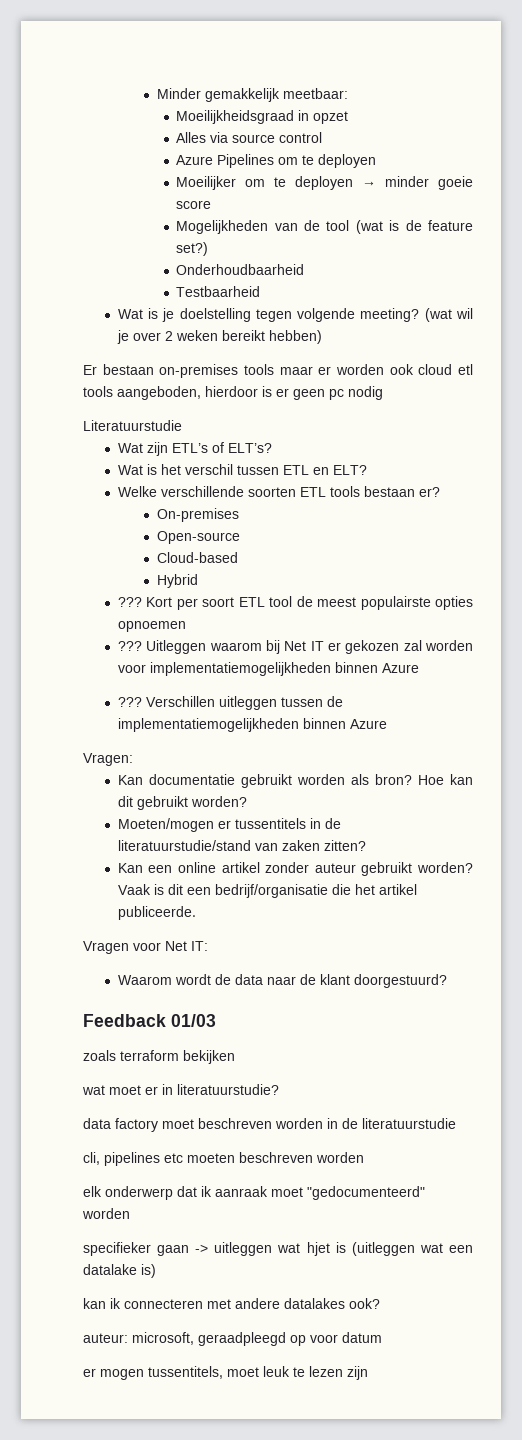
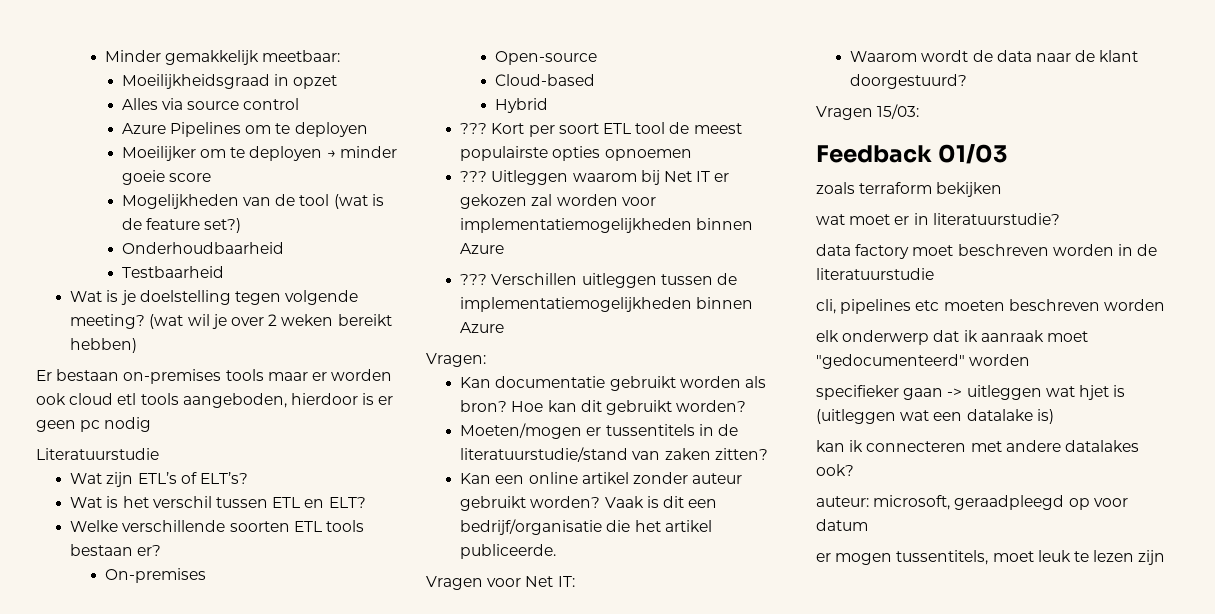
(447, 981) none -> [816,104,920,120] // Vragen 15/03:

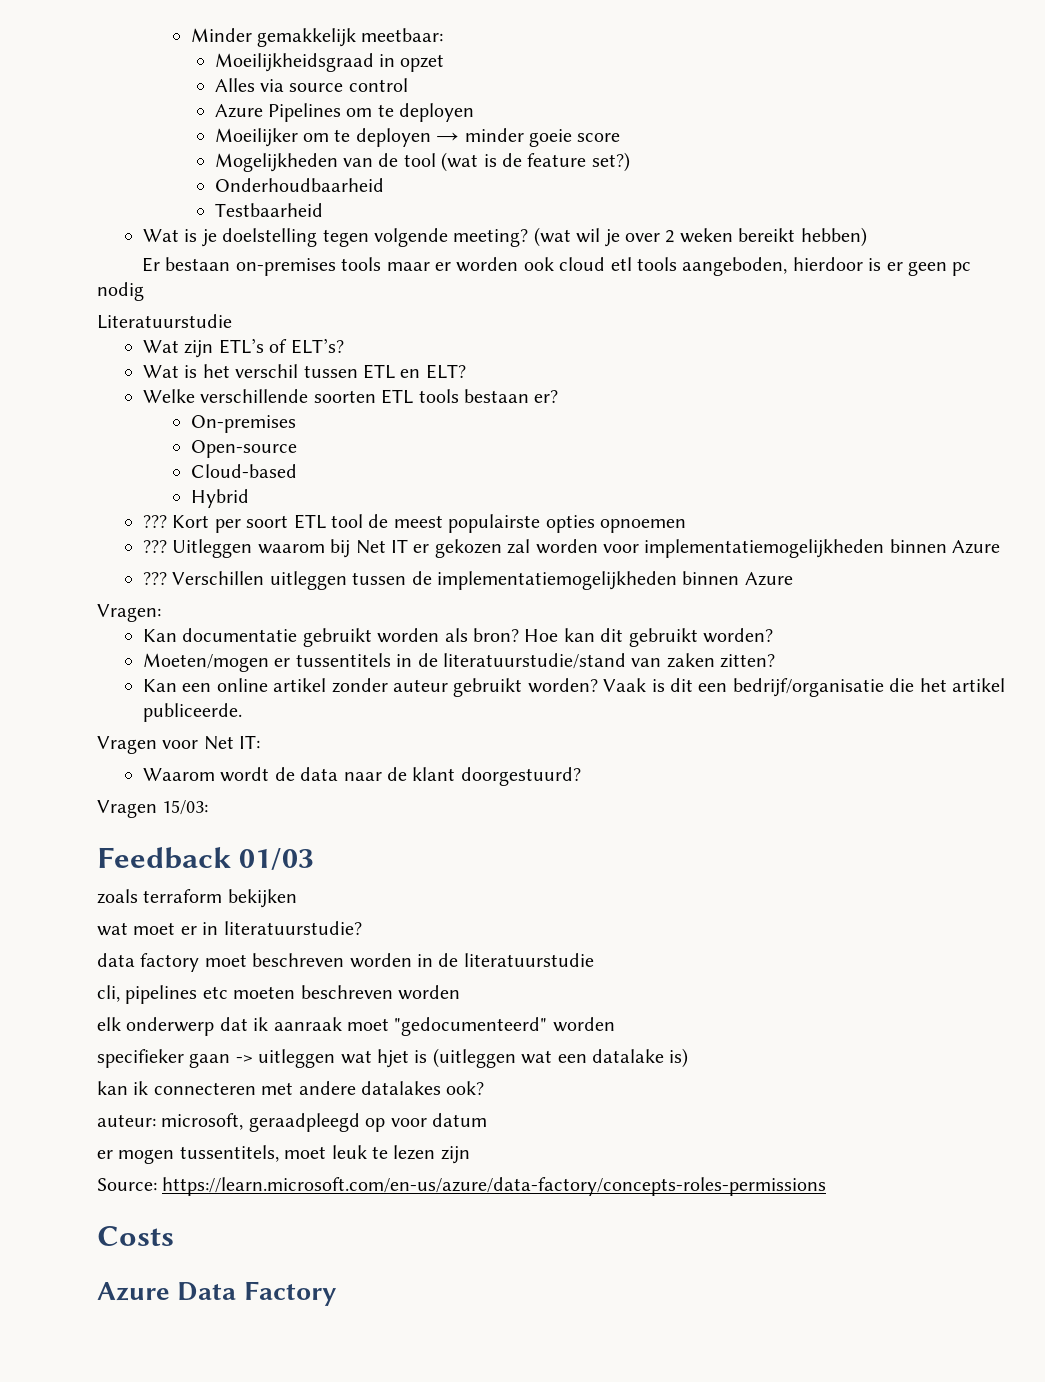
(1166, 557) none -> [97,1177,827,1196] [97,1226,174,1246] [97,1281,337,1306] // Source: https://learn.microsoft.com/en-us/azure/data-factory/concepts-roles-permissions // Costs // Azure Data Factory

